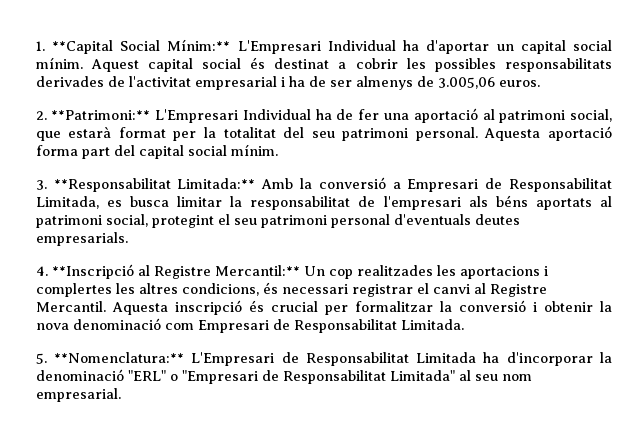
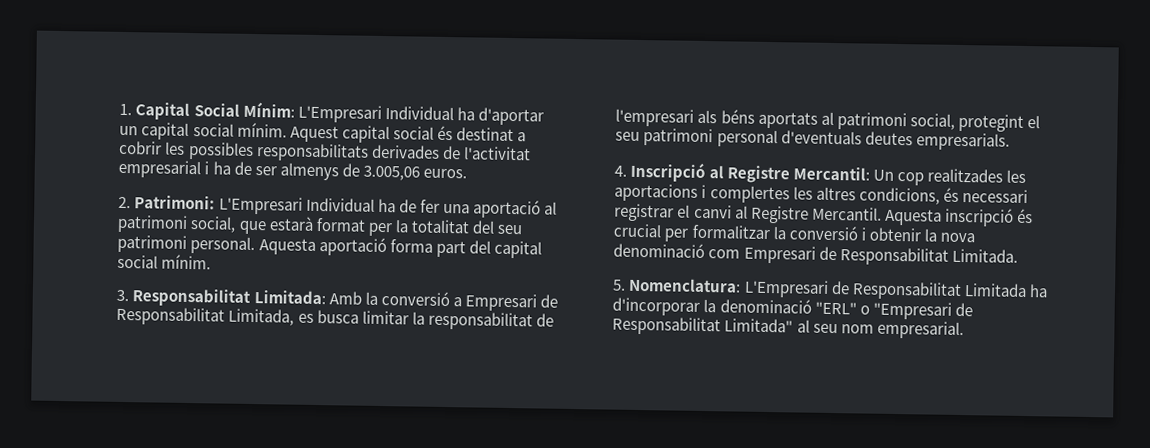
[51,39,231,54] **Capital Social Mínim:** -> [135,101,295,121] Capital Social Mínim:
[51,110,151,120] **Patrimoni:** -> [134,195,216,210] Patrimoni:
[53,178,256,192] **Responsabilitat Limitada:** -> [132,288,326,307] Responsabilitat Limitada:
[51,264,300,279] **Inscripció al Registre Mercantil:** -> [630,161,870,184] Inscripció al Registre Mercantil:
[54,352,185,363] **Nomenclatura:** -> [628,277,742,293] Nomenclatura:

